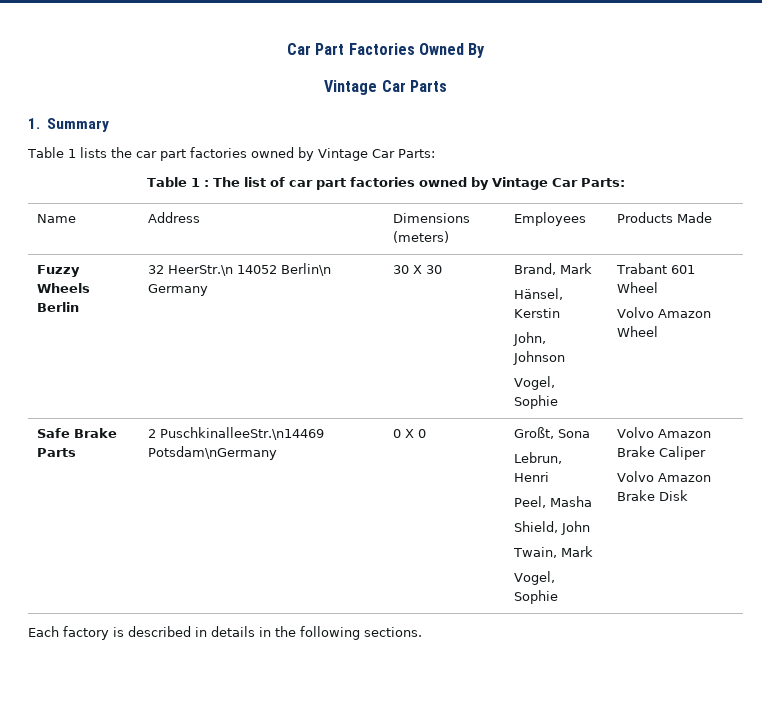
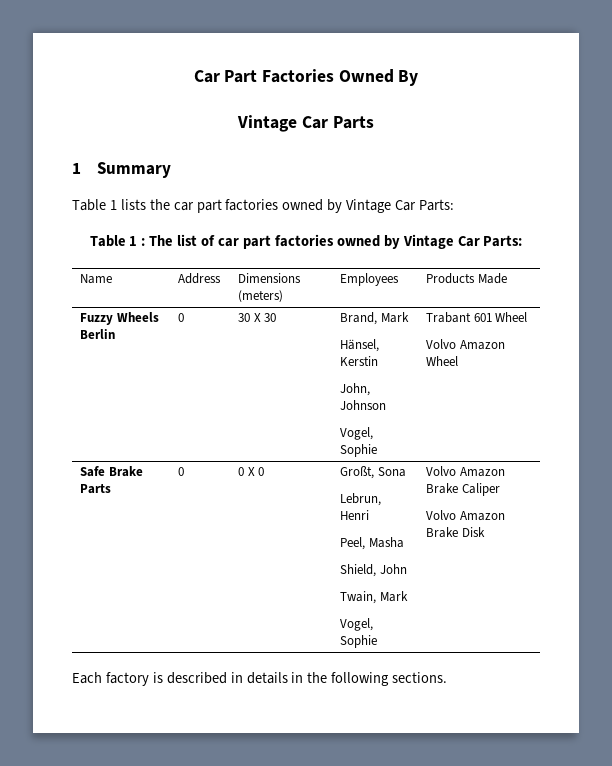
[28,118,40,129] 1. -> [72,163,81,174] 1
[148,263,332,276] [148,284,209,296] 32 HeerStr.\n 14052 Berlin\n Germany -> [178,313,185,322] 0
[148,427,325,440] [148,446,278,460] 2 PuschkinalleeStr.\n14469 Potsdam\nGermany -> [178,467,185,476] 0

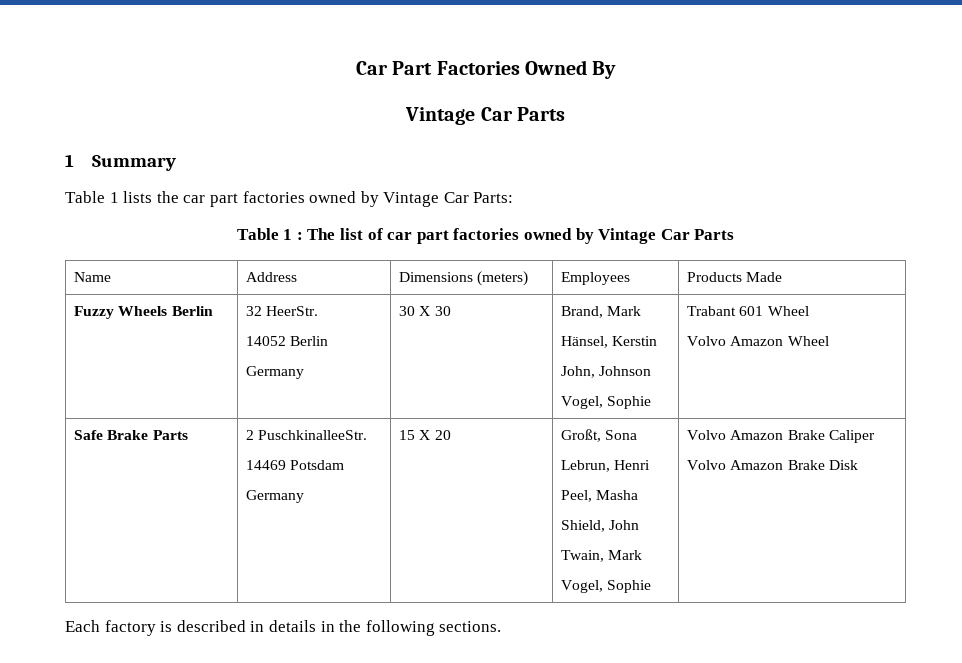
[483,235,523,247] Parts: -> [694,229,735,240] Parts
[178,313,185,322] 0 -> [246,306,319,316] [246,336,329,346] [246,366,305,379] 32 HeerStr. // 14052 Berlin // Germany
[178,467,185,476] [238,467,265,476] 0 | 0 X 0 -> [246,430,368,440] [246,460,345,470] [246,490,305,503] [399,430,451,440] 2 PuschkinalleeStr. // 14469 Potsdam // Germany | 15 X 20

